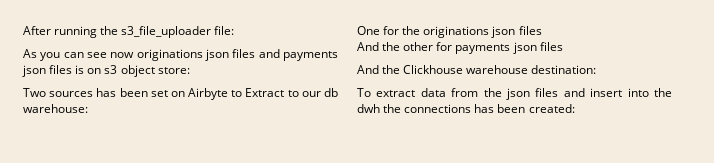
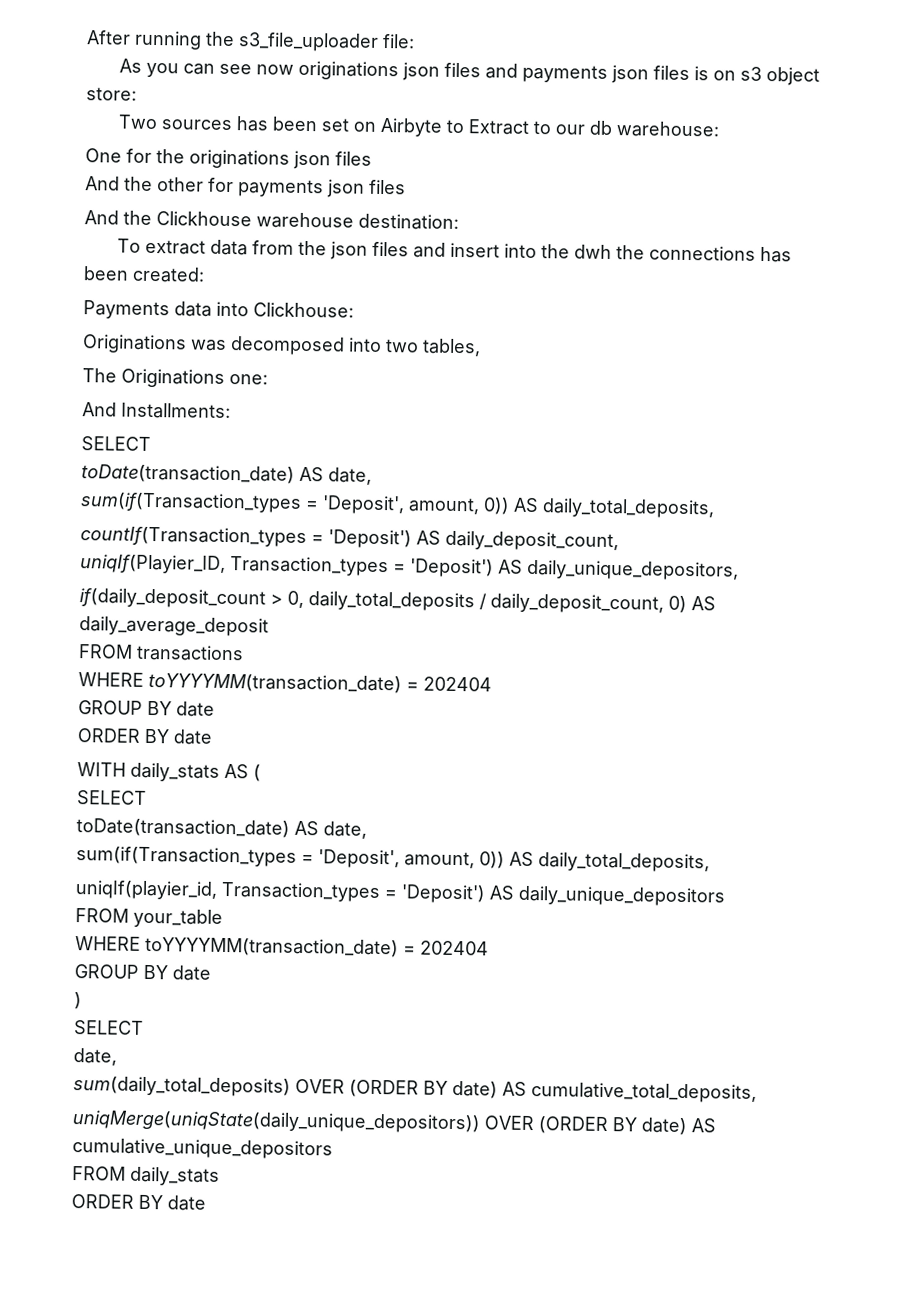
(575, 108) none -> [83,300,354,320] [82,334,481,357] [82,368,268,388] [82,402,231,420] [81,436,151,451] [81,464,372,485] [80,492,715,519] [80,526,619,552] [80,554,739,581] [79,588,716,614] [79,616,269,637] [78,644,244,662] [78,672,492,694] [78,700,215,717] [77,728,213,745] [77,762,261,782] [77,790,147,805] [76,818,367,839] [76,846,710,873] [75,880,725,907] [75,908,223,928] [75,936,489,958] [74,964,211,981] [74,992,82,1010] [74,1020,144,1035] [73,1048,117,1066] [73,1076,757,1103] [72,1110,716,1136] [72,1138,333,1160] [72,1166,220,1186] [71,1194,206,1211] // Payments data into Clickhouse: // Originations was decomposed into two tables, // The Originations one: // And Installments: // SELECT // toDate(transaction_date) AS date, // sum(if(Transaction_types = 'Deposit', amount, 0)) AS daily_total_deposits, // countIf(Transaction_types = 'Deposit') AS daily_deposit_count, // uniqIf(Playier_ID, Transaction_types = 'Deposit') AS daily_unique_depositors, // if(daily_deposit_count > 0, daily_total_deposits / daily_deposit_count, 0) AS daily_average_deposit // FROM transactions // WHERE toYYYYMM(transaction_date) = 202404 // GROUP BY date // ORDER BY date // WITH daily_stats AS ( // SELECT // toDate(transaction_date) AS date, // sum(if(Transaction_types = 'Deposit', amount, 0)) AS daily_total_deposits, // uniqIf(playier_id, Transaction_types = 'Deposit') AS daily_unique_depositors // FROM your_table // WHERE toYYYYMM(transaction_date) = 202404 // GROUP BY date // ) // SELECT // date, // sum(daily_total_deposits) OVER (ORDER BY date) AS cumulative_total_deposits, // uniqMerge(uniqState(daily_unique_depositors)) OVER (ORDER BY date) AS cumulative_unique_depositors // FROM daily_stats // ORDER BY date

